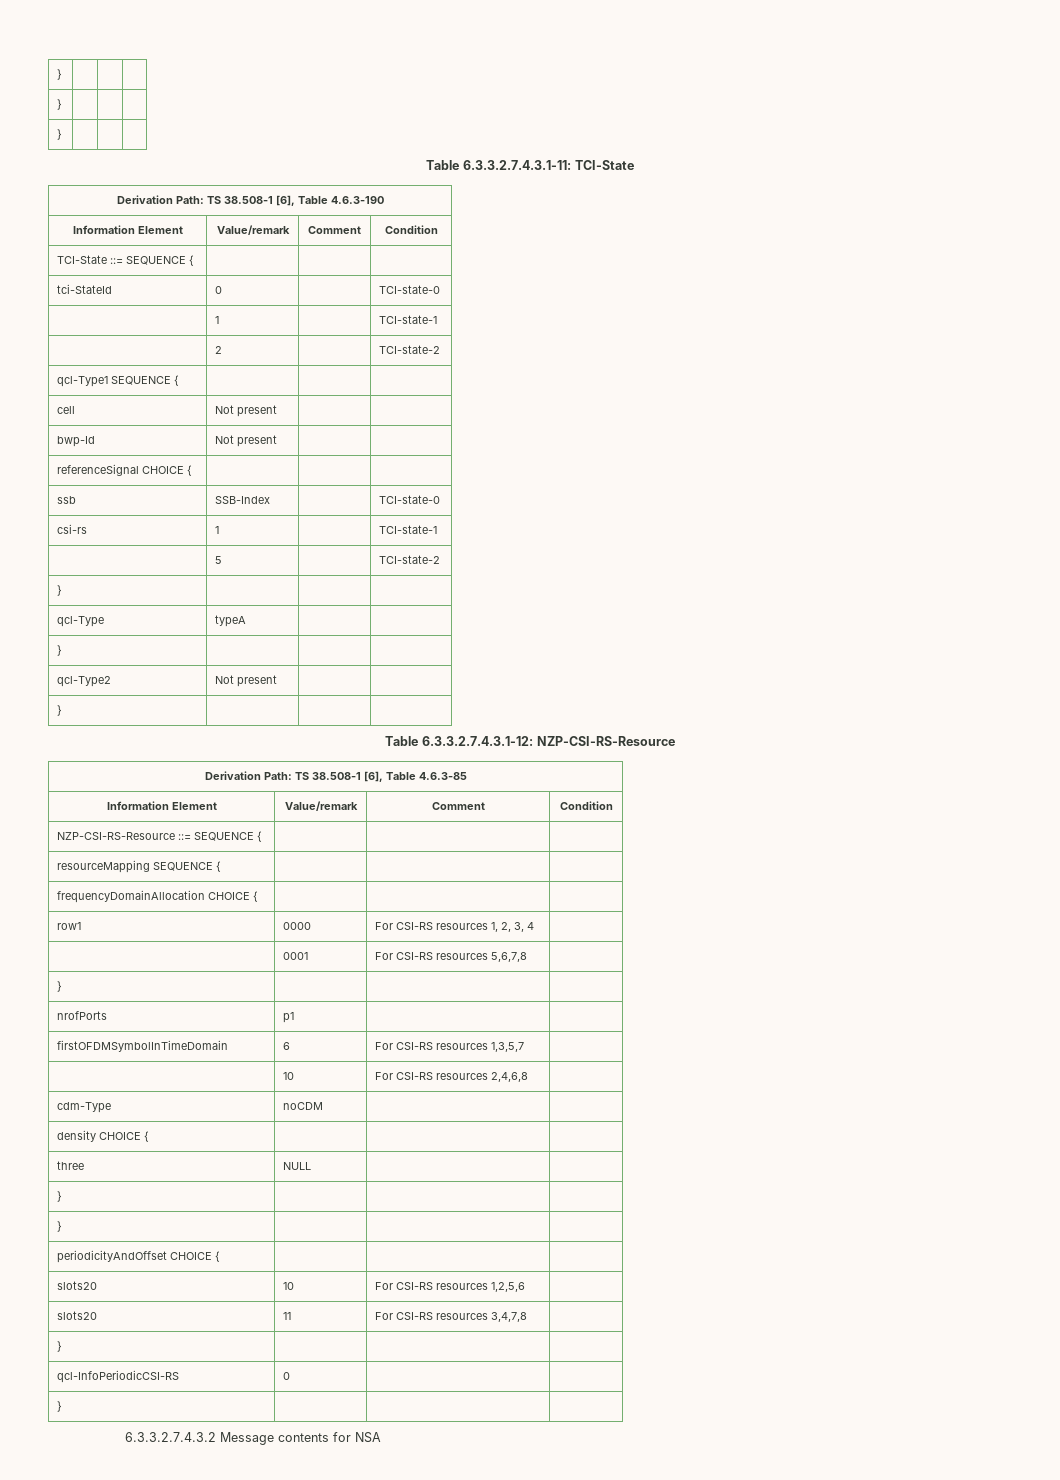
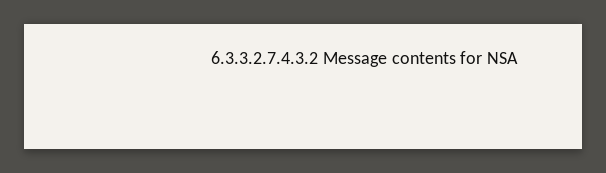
[57,69,63,80] [57,99,63,110] [57,129,63,140] [426,160,634,170] [116,195,384,206] [72,225,183,234] [216,225,290,235] [308,226,361,234] [384,225,438,234] [57,255,195,266] [57,284,113,294] [215,286,223,294] [379,285,441,294] [215,316,220,324] [379,315,438,324] [215,346,223,354] [379,345,441,354] [57,375,180,387] [57,406,76,414] [215,405,278,417] [57,436,96,447] [215,435,278,447] [57,464,193,476] [57,496,77,504] [215,496,271,504] [379,495,441,504] [57,524,88,534] [215,526,220,534] [379,525,438,534] [215,556,223,564] [379,555,441,564] [57,585,63,596] [57,616,105,627] [215,615,247,627] [57,645,63,656] [57,676,112,687] [215,675,278,687] [57,705,63,716] [385,736,675,746] [204,771,467,782] [106,801,217,810] [284,801,358,811] [431,802,485,810] [559,801,613,810] [57,831,263,842] [57,860,222,873] [57,890,259,903] [57,922,82,930] [283,922,312,930] [375,922,535,932] [283,952,309,960] [375,952,528,962] [57,981,63,992] [57,1011,108,1020] [283,1012,295,1023] [57,1040,229,1052] [283,1042,291,1050] [375,1042,525,1052] [283,1072,295,1080] [375,1072,529,1082] [57,1102,112,1113] [283,1102,324,1110] [57,1130,150,1142] [57,1161,85,1170] [283,1162,312,1170] [57,1191,63,1202] [57,1221,63,1232] [57,1250,221,1263] [57,1281,98,1290] [283,1282,295,1290] [375,1282,526,1292] [57,1311,98,1320] [283,1312,292,1320] [375,1312,528,1322] [57,1341,63,1352] [57,1370,180,1383] [283,1372,291,1380] [57,1401,63,1412] } | | | // } | | | // } | | | // Table 6.3.3.2.7.4.3.1-11: TCI-State // Derivation Path: TS 38.508-1 [6], Table 4.6.3-190 // Information Element | Value/remark | Comment | Condition // TCI-State ::= SEQUENCE { | | | // tci-StateId | 0 | | TCI-state-0 // | 1 | | TCI-state-1 // | 2 | | TCI-state-2 // qcl-Type1 SEQUENCE { | | | // cell | Not present | | // bwp-Id | Not present | | // referenceSignal CHOICE { | | | // ssb | SSB-Index | | TCI-state-0 // csi-rs | 1 | | TCI-state-1 // | 5 | | TCI-state-2 // } | | | // qcl-Type | typeA | | // } | | | // qcl-Type2 | Not present | | // } | | | // Table 6.3.3.2.7.4.3.1-12: NZP-CSI-RS-Resource // Derivation Path: TS 38.508-1 [6], Table 4.6.3-85 // Information Element | Value/remark | Comment | Condition // NZP-CSI-RS-Resource ::= SEQUENCE { | | | // resourceMapping SEQUENCE { | | | // frequencyDomainAllocation CHOICE { | | | // row1 | 0000 | For CSI-RS resources 1, 2, 3, 4 | // | 0001 | For CSI-RS resources 5,6,7,8 | // } | | | // nrofPorts | p1 | | // firstOFDMSymbolInTimeDomain | 6 | For CSI-RS resources 1,3,5,7 | // | 10 | For CSI-RS resources 2,4,6,8 | // cdm-Type | noCDM | | // density CHOICE { | | | // three | NULL | | // } | | | // } | | | // periodicityAndOffset CHOICE { | | | // slots20 | 10 | For CSI-RS resources 1,2,5,6 | // slots20 | 11 | For CSI-RS resources 3,4,7,8 | // } | | | // qcl-InfoPeriodicCSI-RS | 0 | | // } | | | // -> (211, 57) none

